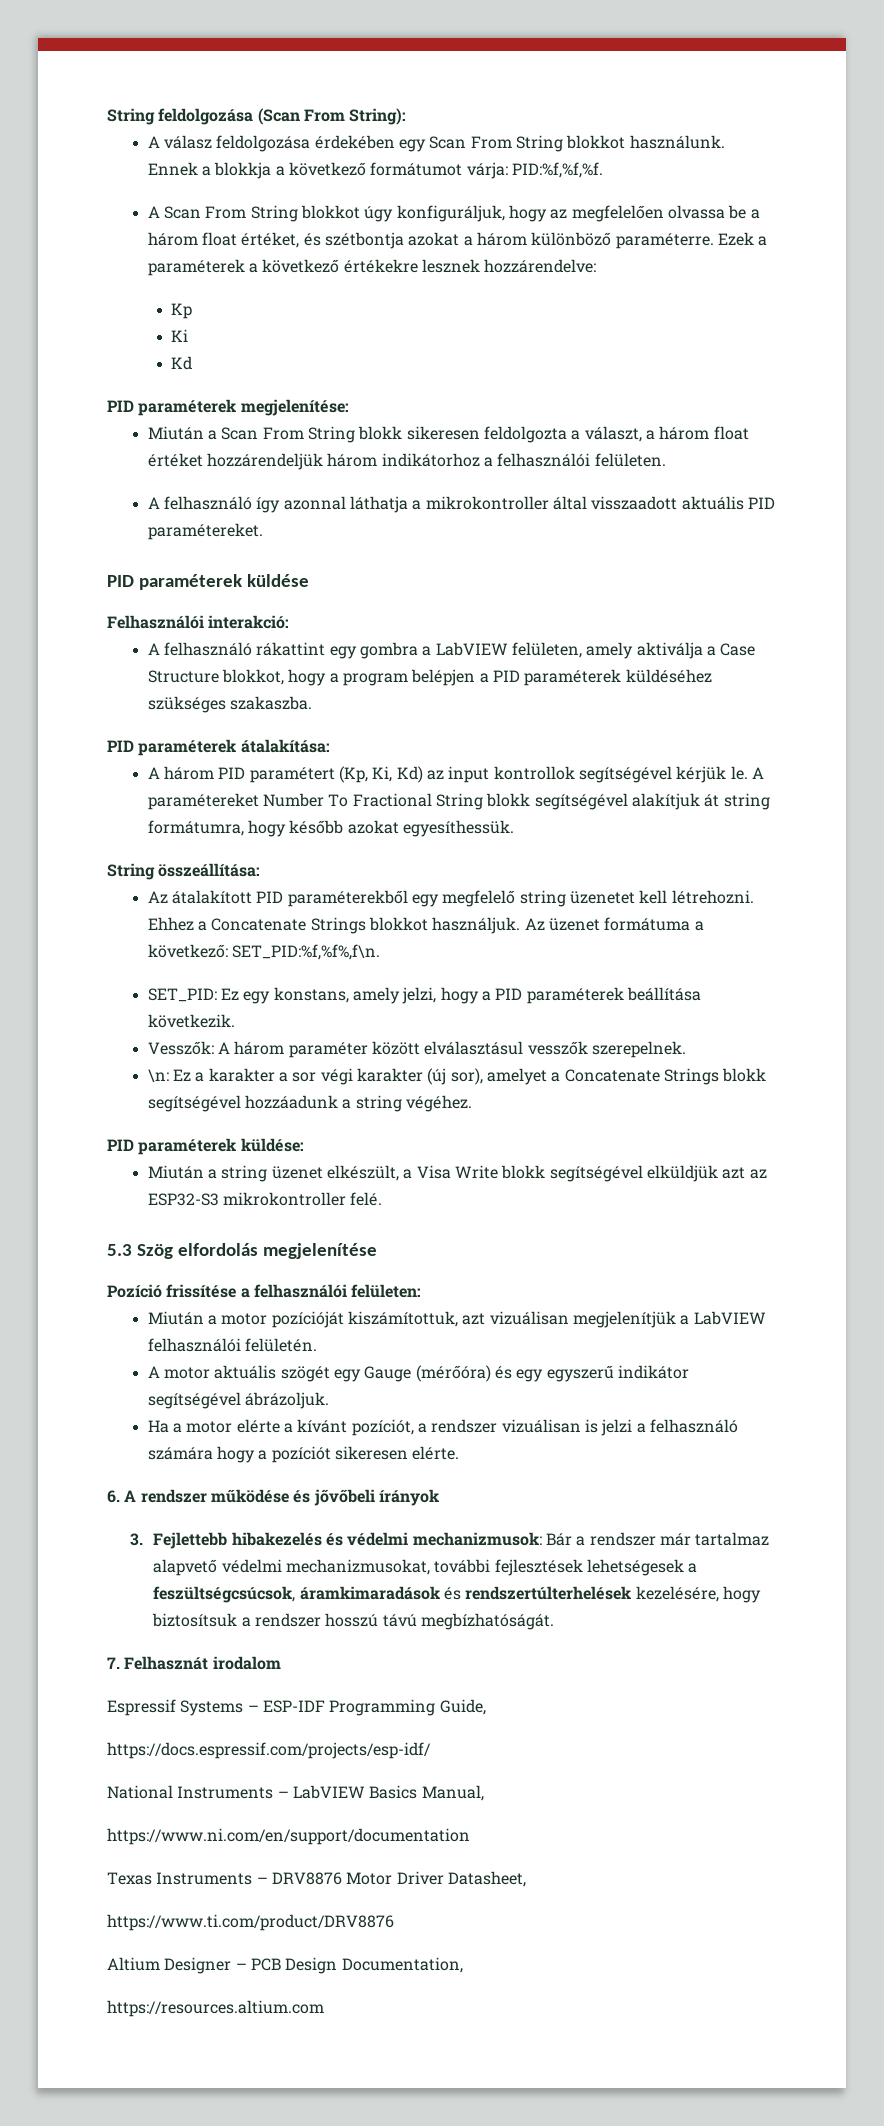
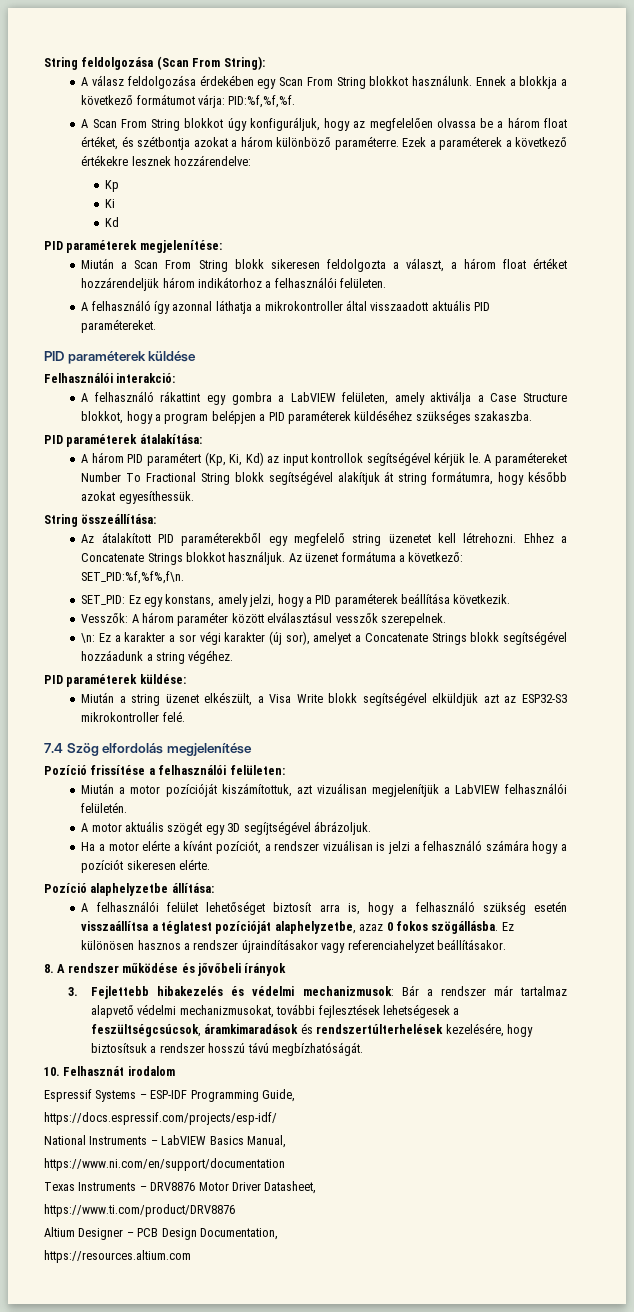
[107,1244,132,1256] 5.3 -> [44,743,63,753] 7.4
[364,1365,690,1382] [147,1392,241,1409] Gauge (mérőóra) és egy egyszerű indikátor segítségével -> [227,821,311,835] 3D segíjtségével
[107,1490,120,1503] 6. -> [44,883,214,896] [81,901,567,915] [81,921,514,934] [81,939,506,953] [44,964,54,973] Pozíció alaphelyzetbe állítása: // A felhasználói felület lehetőséget biztosít arra is, hogy a felhasználó szükség esetén visszaállítsa a téglatest pozícióját alaphelyzetbe, azaz 0 fokos szögállásba. Ez különösen hasznos a rendszer újraindításakor vagy referenciahelyzet beállításakor. // 8.
[107,1657,120,1669] 7. -> [44,1067,60,1076] 10.

